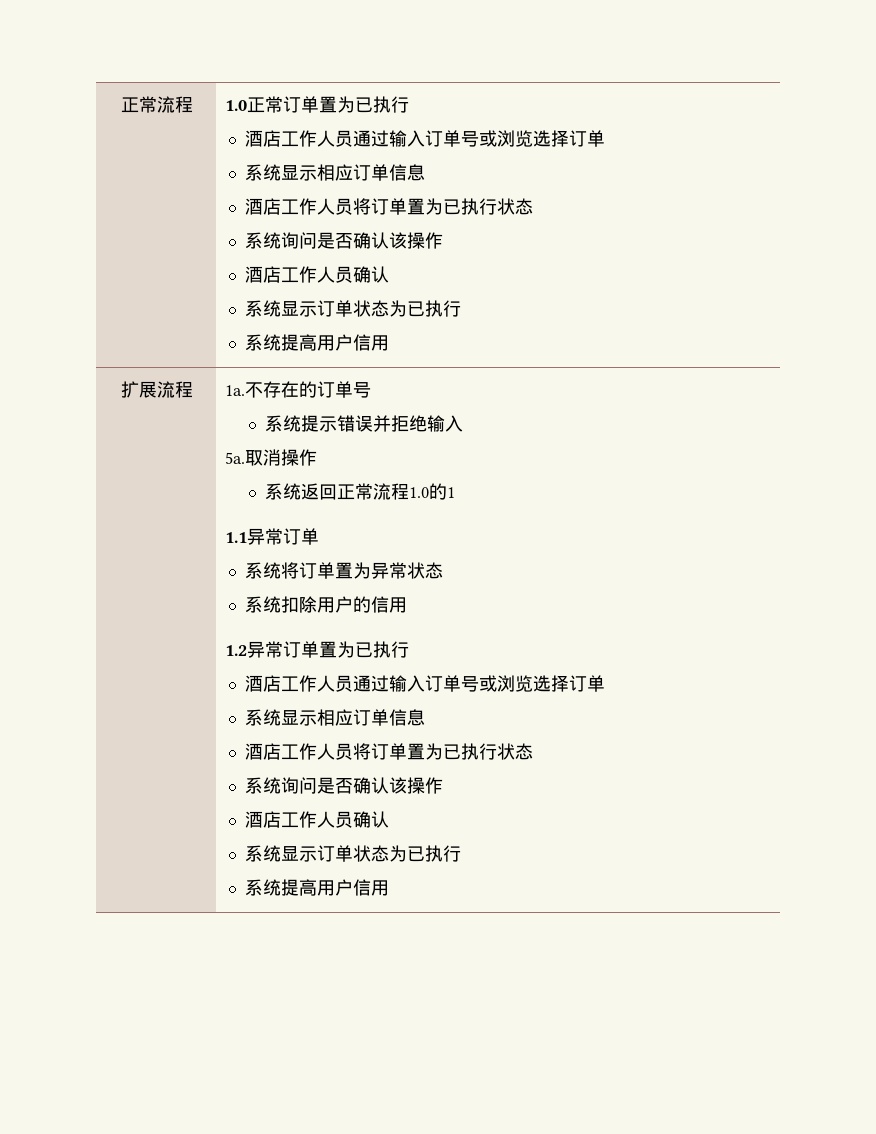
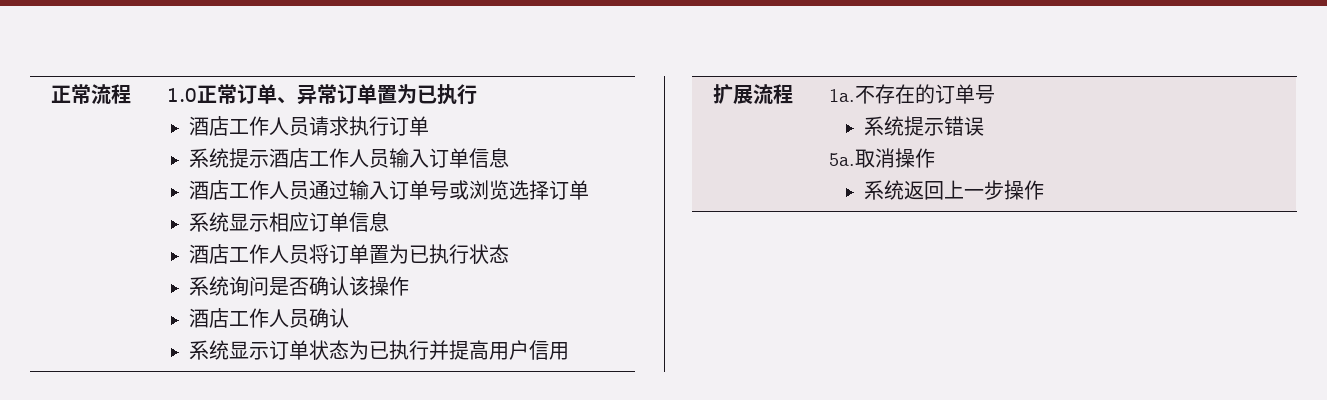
[319,96,410,113] 置为已执行 -> [276,84,477,105] [188,116,429,136] [188,148,509,168] 、异常订单置为已执行 // 酒店工作人员请求执行订单 // 系统提示酒店工作人员输入订单信息
[245,334,282,351] // 系统 -> [428,340,449,360] 并
[373,415,464,432] 并拒绝输入 -> (985, 126) none
[337,483,456,500] [225,528,320,545] [245,562,444,579] [245,596,408,613] [225,641,410,658] [245,675,606,692] [245,709,426,726] [245,743,534,760] [245,777,444,794] [245,811,390,828] [245,845,462,862] [245,879,390,896] 正常流程1.0的1 // 1.1异常订单 // 系统将订单置为异常状态 // 系统扣除用户的信用 // 1.2异常订单置为已执行 // 酒店工作人员通过输入订单号或浏览选择订单 // 系统显示相应订单信息 // 酒店工作人员将订单置为已执行状态 // 系统询问是否确认该操作 // 酒店工作人员确认 // 系统显示订单状态为已执行 // 系统提高用户信用 -> [944,180,1045,200] 上一步操作

